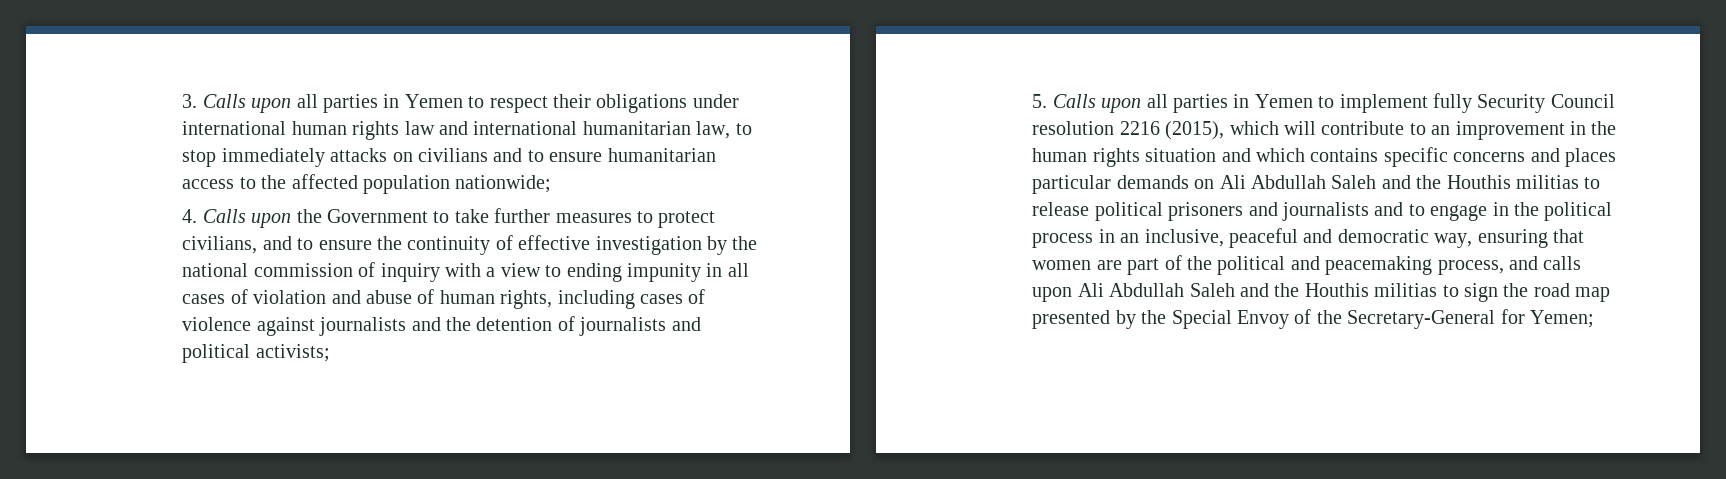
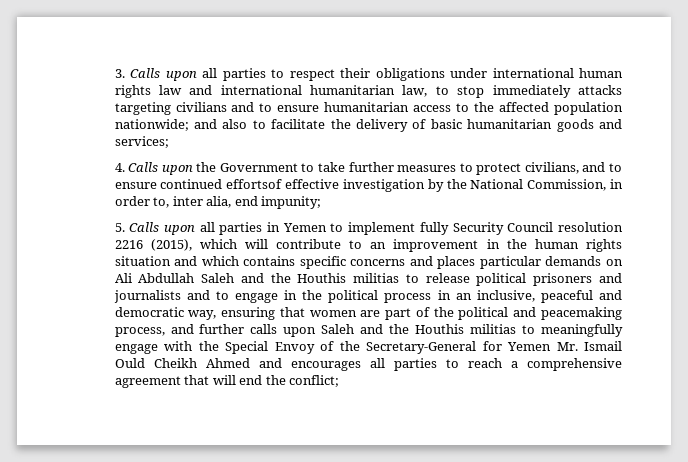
[383,94,463,108] in Yemen -> (266, 74) none
[392,152,413,162] on -> [114,102,171,115] targeting
(552, 184) none -> [193,119,623,132] [114,136,169,148] and also to facilitate the delivery of basic humanitarian goods and services;
[377,235,513,255] the continuity of -> [160,179,283,189] continued effortsof
[182,262,749,282] [182,289,706,309] [182,316,701,336] [182,344,330,363] national commission of inquiry with a view to ending impunity in all cases of violation and abuse of human rights, including cases of violence against journalists and the detention of journalists and political activists; -> [470,179,623,191] [114,196,322,209] National Commission, in order to, inter alia, end impunity;
(1539, 263) none -> [199,324,245,334] further
[1077,283,1611,302] [1032,310,1136,329] Ali Abdullah Saleh and the Houthis militias to sign the road map presented by -> [321,324,624,337] [114,341,193,354] Saleh and the Houthis militias to meaningfully engage with
[1530,310,1595,328] Yemen; -> [507,341,622,351] [114,358,622,371] [114,375,340,388] Yemen Mr. Ismail Ould Cheikh Ahmed and encourages all parties to reach a comprehensive agreement that will end the conflict;

